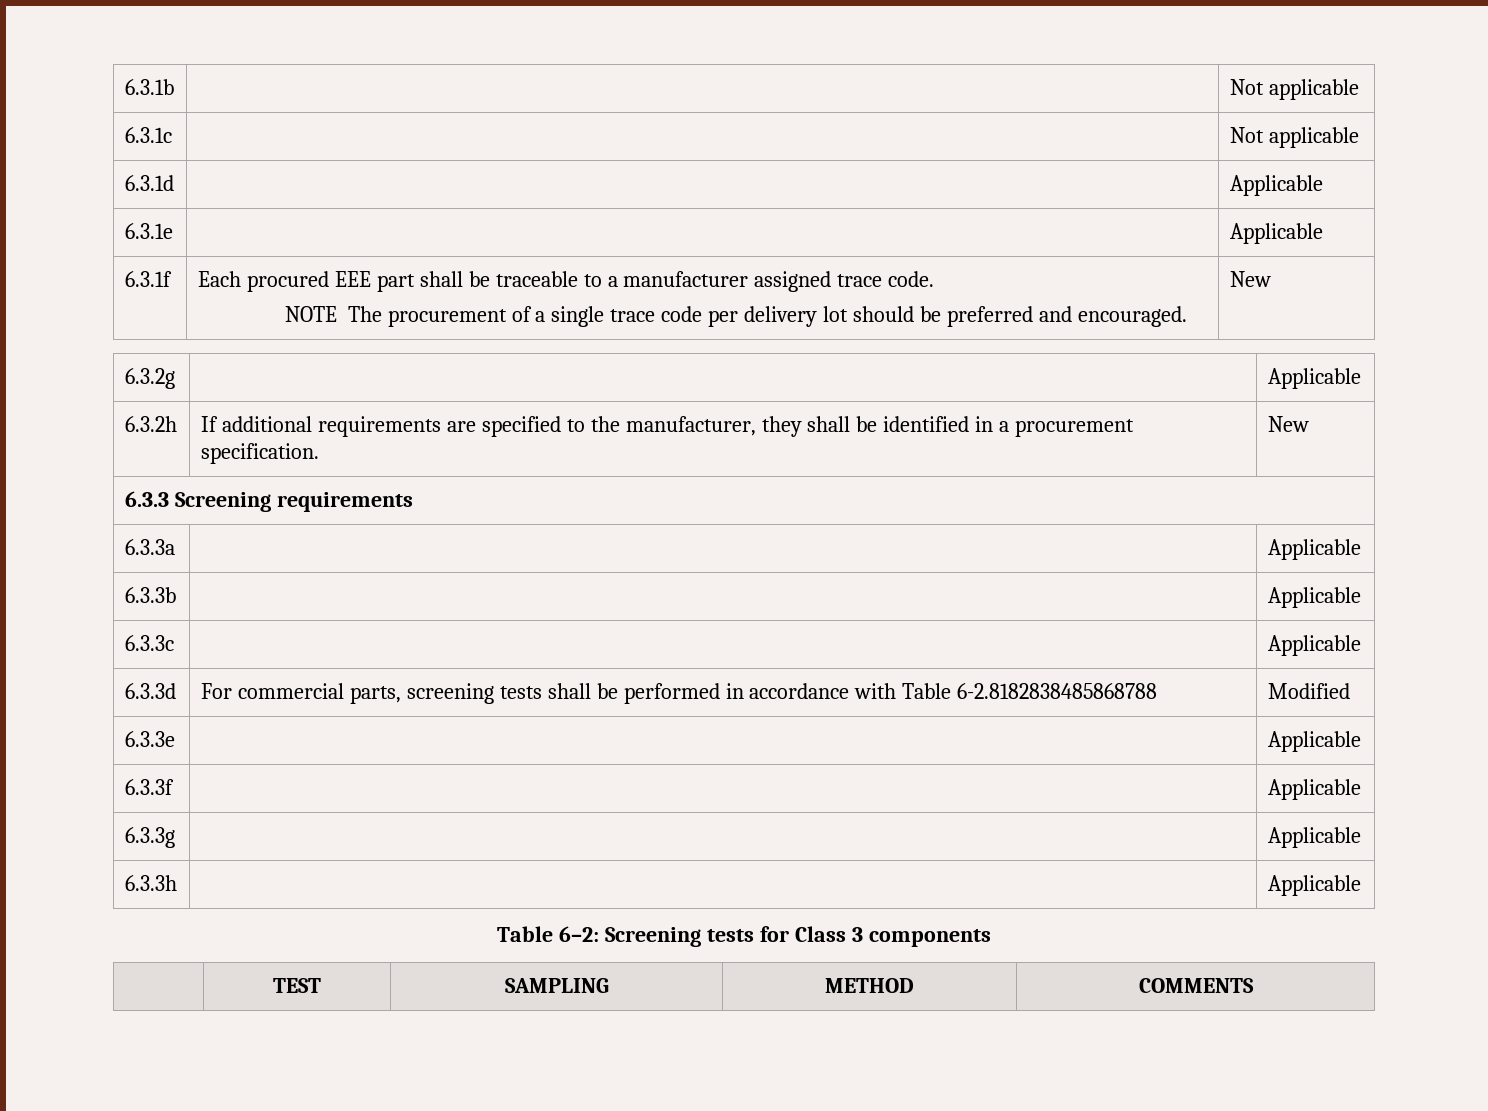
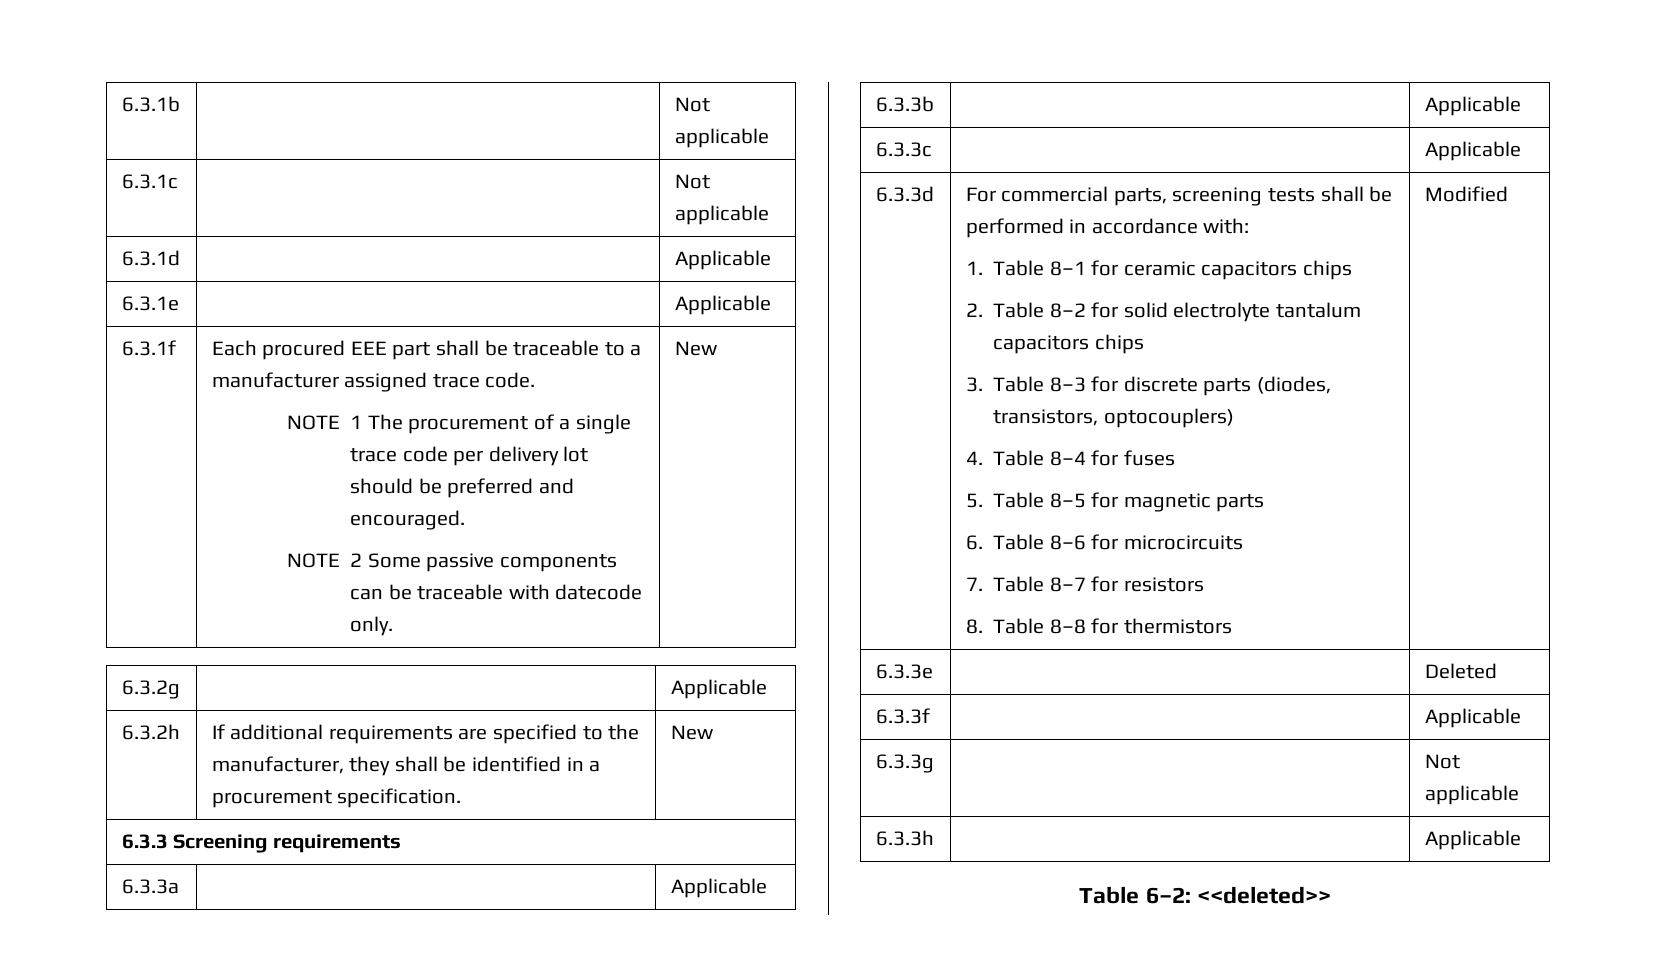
(337, 314) none -> [350,415,363,429] 1
(1187, 316) none -> [286,553,617,572] [350,584,643,600] [350,616,394,636] // NOTE 2 Some passive components can be traceable with datecode only.
[854,683,1158,699] with Table 6-2.8182838485868788 -> [1203,218,1250,234] [965,260,1352,280] [965,302,1361,322] [993,334,1144,354] [965,376,1331,396] [993,408,1234,428] [965,450,1175,466] [965,492,1265,512] [965,534,1243,550] [965,576,1204,592] [965,618,1232,634] with: // 1. Table 8–1 for ceramic capacitors chips // 2. Table 8–2 for solid electrolyte tantalum capacitors chips // 3. Table 8–3 for discrete parts (diodes, transistors, optocouplers) // 4. Table 8–4 for fuses // 5. Table 8–5 for magnetic parts // 6. Table 8–6 for microcircuits // 7. Table 8–7 for resistors // 8. Table 8–8 for thermistors
[1267,731,1361,752] Applicable -> [1424,663,1497,679] Deleted
[1267,827,1361,848] Applicable -> [1424,754,1460,769] [1424,785,1519,805] Not applicable
[605,926,991,947] [273,978,321,993] [504,978,609,993] [825,978,914,993] [1138,978,1254,993] Screening tests for Class 3 components // | TEST | SAMPLING | METHOD | COMMENTS -> [1196,886,1331,904] <<deleted>>

